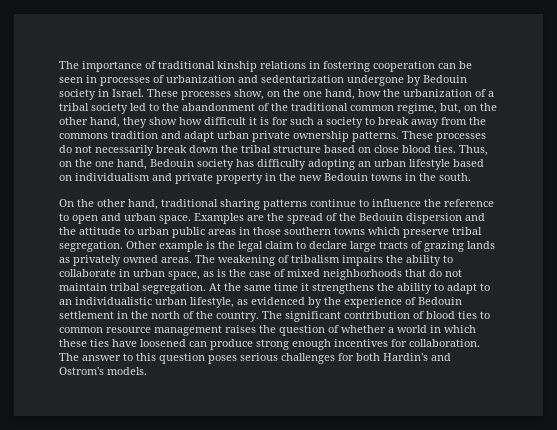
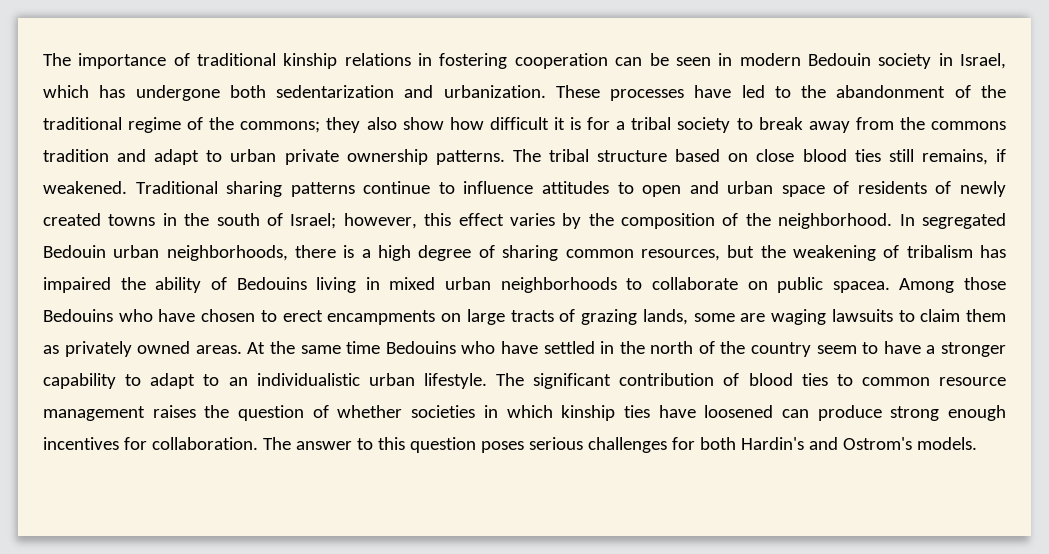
[100,75,467,86] [59,89,494,100] [59,103,128,114] processes of urbanization and sedentarization undergone by Bedouin society in Israel. These processes show, on the one hand, how the urbanization of a tribal society -> [739,53,1007,69] [43,85,732,101] modern Bedouin society in Israel, which has undergone both sedentarization and urbanization. These processes have
[350,103,497,114] [59,117,147,128] common regime, but, on the other hand, they -> [128,117,397,133] regime of the commons; they also
[290,117,323,125] such a -> [616,117,672,130] a tribal
(214, 136) none -> [206,150,223,162] to
[402,131,486,142] [59,145,238,156] These processes do not necessarily break down the -> [512,149,541,162] The
[434,145,488,156] [59,159,484,170] [59,173,471,184] [59,199,218,210] ties. Thus, on the one hand, Bedouin society has difficulty adopting an urban lifestyle based on individualism and private property in the new Bedouin towns in the south. // On the other hand, traditional -> [854,149,1006,165] [43,181,218,194] ties still remains, if weakened. Traditional
[424,199,494,207] the reference -> [541,181,609,194] attitudes
[159,213,485,224] [59,227,482,238] [59,241,495,252] [59,255,453,266] [59,269,462,280] [59,283,432,294] space. Examples are the spread of the Bedouin dispersion and the attitude to urban public areas in those southern towns which preserve tribal segregation. Other example is the legal claim to declare large tracts of grazing lands as privately owned areas. The weakening of tribalism impairs the ability to collaborate in urban space, as is the case of mixed neighborhoods that do not maintain tribal segregation. At the same time it strengthens the ability -> [781,181,1006,197] [43,213,1007,229] [43,245,1007,261] [43,277,1006,293] [43,309,1006,325] [43,341,1007,357] [43,373,116,389] space of residents of newly created towns in the south of Israel; however, this effect varies by the composition of the neighborhood. In segregated Bedouin urban neighborhoods, there is a high degree of sharing common resources, but the weakening of tribalism has impaired the ability of Bedouins living in mixed urban neighborhoods to collaborate on public spacea. Among those Bedouins who have chosen to erect encampments on large tracts of grazing lands, some are waging lawsuits to claim them as privately owned areas. At the same time Bedouins who have settled in the north of the country seem to have a stronger capability
[190,297,462,308] [59,311,259,322] lifestyle, as evidenced by the experience of Bedouin settlement in the north of the country. -> [423,373,487,389] lifestyle.
[388,325,427,333] a world -> [411,405,476,418] societies
[59,339,87,347] these -> [561,405,616,421] kinship

